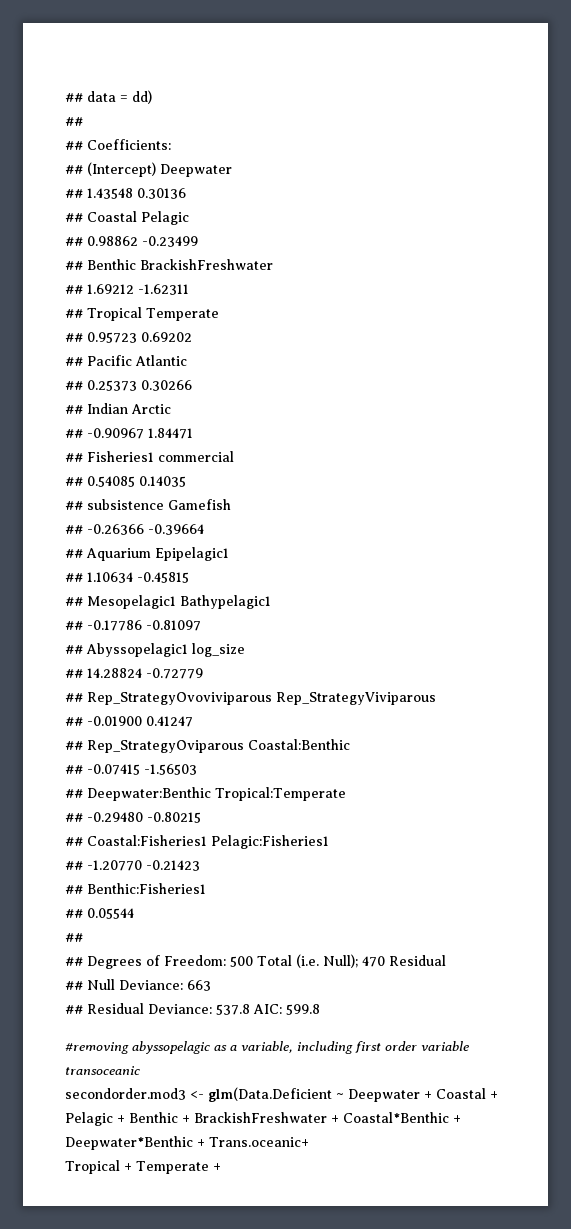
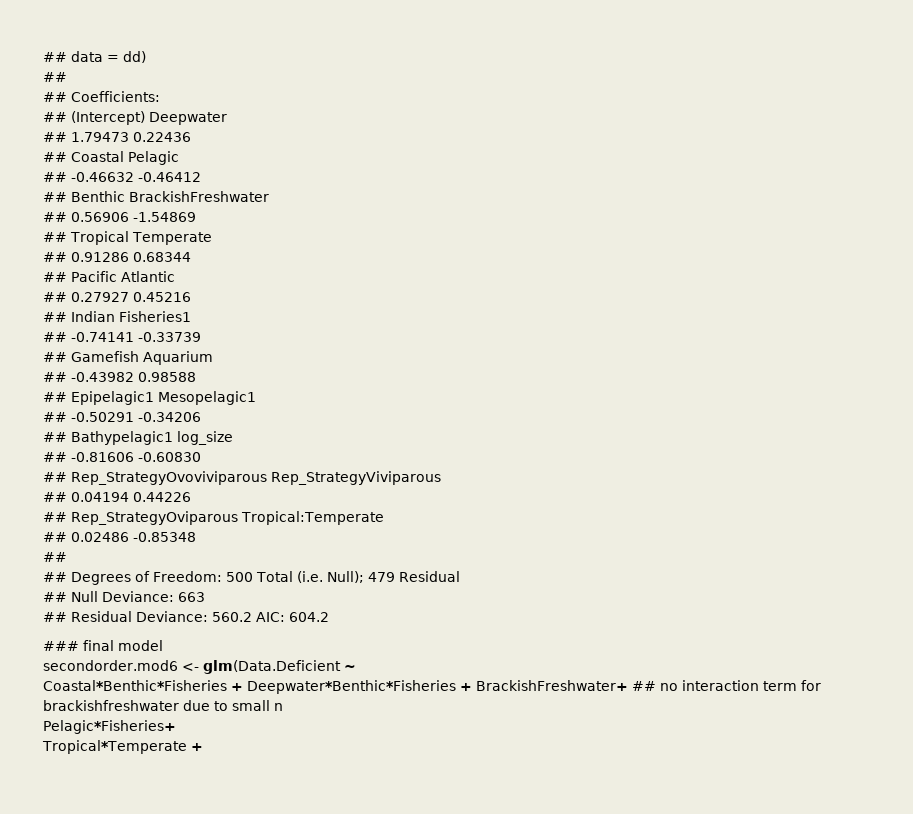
[87,188,186,199] 1.43548 0.30136 -> [71,132,191,142] 1.79473 0.22436
[87,236,198,247] 0.98862 -0.23499 -> [71,172,201,182] -0.46632 -0.46412
[87,284,189,295] 1.69212 -1.62311 -> [71,212,196,222] 0.56906 -1.54869
[87,332,192,343] 0.95723 0.69202 -> [71,252,191,262] 0.91286 0.68344
[87,380,192,391] 0.25373 0.30266 -> [71,292,191,302] 0.27927 0.45216
[131,404,171,414] [65,428,193,439] [65,451,234,462] [65,476,186,487] [65,499,231,510] [65,524,204,535] [65,547,229,561] [65,572,189,583] [65,595,271,609] [65,620,201,631] [65,643,188,657] Arctic // ## -0.90967 1.84471 // ## Fisheries1 commercial // ## 0.54085 0.14035 // ## subsistence Gamefish // ## -0.26366 -0.39664 // ## Aquarium Epipelagic1 // ## 1.10634 -0.45815 // ## Mesopelagic1 Bathypelagic1 // ## -0.17786 -0.81097 // ## Abyssopelagic1 -> [119,311,191,322] [43,332,201,342] [43,351,213,365] [43,372,196,382] [43,391,256,405] [43,412,201,422] [43,431,173,445] Fisheries1 // ## -0.74141 -0.33739 // ## Gamefish Aquarium // ## -0.43982 0.98588 // ## Epipelagic1 Mesopelagic1 // ## -0.50291 -0.34206 // ## Bathypelagic1
[87,668,203,679] 14.28824 -0.72779 -> [71,452,201,462] -0.81606 -0.60830
[87,716,193,727] -0.01900 0.41247 -> [71,492,191,502] 0.04194 0.44226
[248,739,350,750] [65,764,197,775] [65,787,346,801] [65,812,201,823] [65,835,329,849] [65,860,200,871] [65,883,206,894] [65,908,134,919] Coastal:Benthic // ## -0.07415 -1.56503 // ## Deepwater:Benthic Tropical:Temperate // ## -0.29480 -0.80215 // ## Coastal:Fisheries1 Pelagic:Fisheries1 // ## -1.20770 -0.21423 // ## Benthic:Fisheries1 // ## 0.05544 -> [241,511,384,525] [43,532,196,542] Tropical:Temperate // ## 0.02486 -0.85348
[361,956,385,967] 470 -> [367,572,395,582] 479
[216,1004,320,1015] [65,1041,469,1054] [65,1066,140,1075] [65,1087,498,1102] [65,1112,461,1126] [65,1136,309,1150] [65,1160,209,1174] 537.8 AIC: 599.8 // #removing abyssopelagic as a variable, including first order variable transoceanic // secondorder.mod3 <- glm(Data.Deficient ~ Deepwater + Coastal + Pelagic + Benthic + BrackishFreshwater + Coastal*Benthic + Deepwater*Benthic + Trans.oceanic+ // Tropical + Temperate -> [212,612,329,622] [43,640,163,651] [43,660,356,674] [43,680,821,694] [43,700,283,711] [43,720,176,734] [42,740,187,754] 560.2 AIC: 604.2 // ### final model // secondorder.mod6 <- glm(Data.Deficient ~ // Coastal*Benthic*Fisheries + Deepwater*Benthic*Fisheries + BrackishFreshwater+ ## no interaction term for brackishfreshwater due to small n // Pelagic*Fisheries+ // Tropical*Temperate

